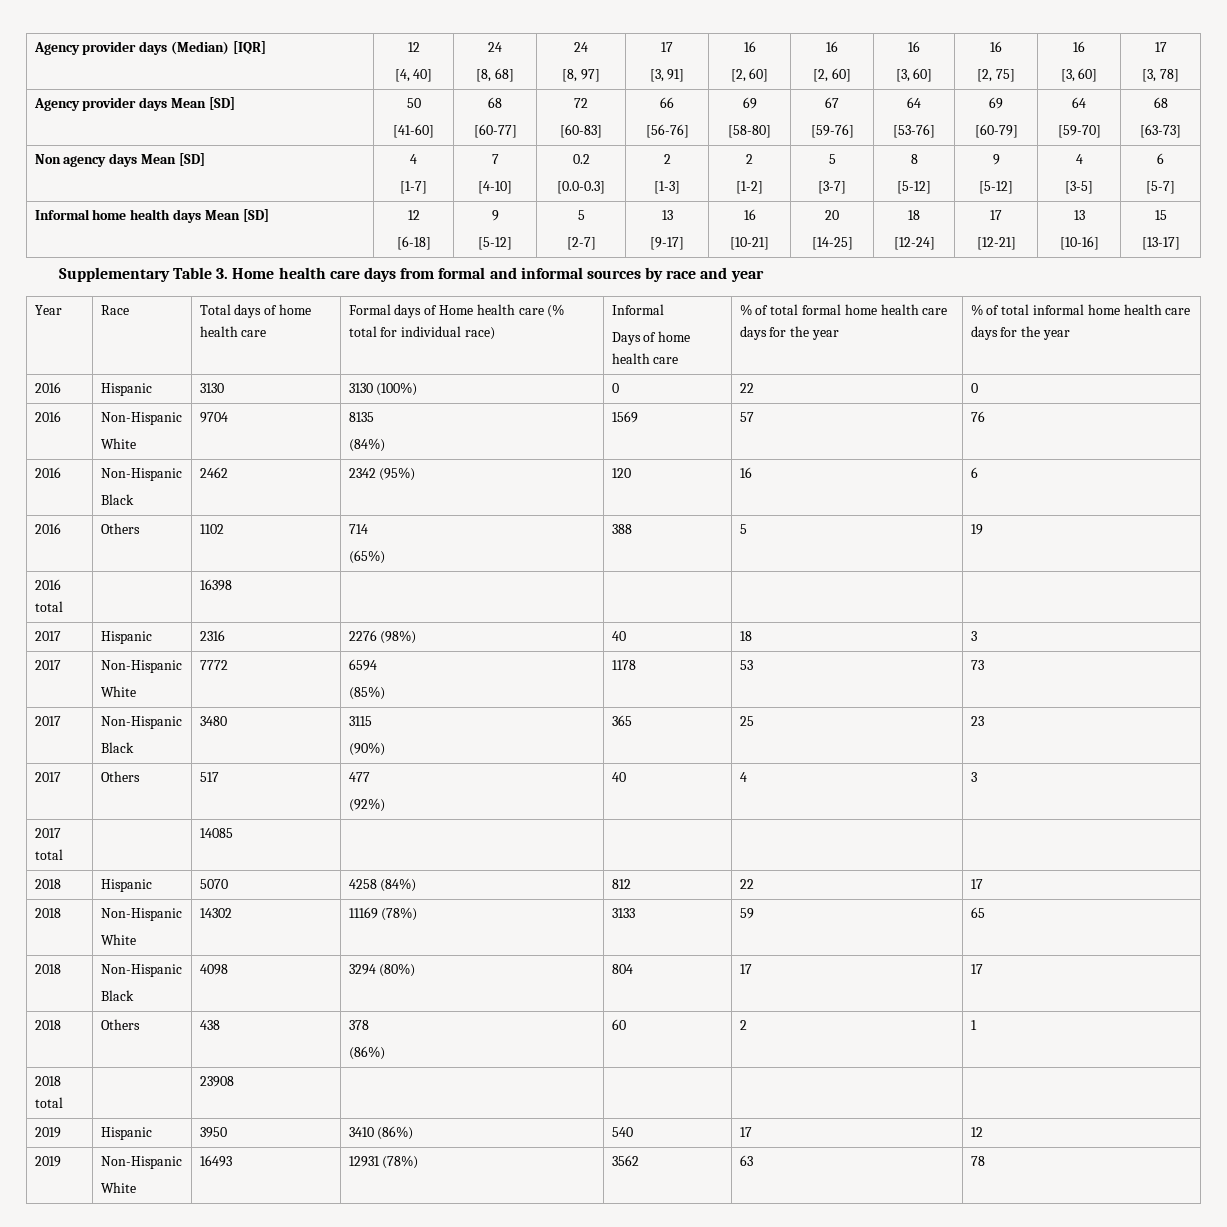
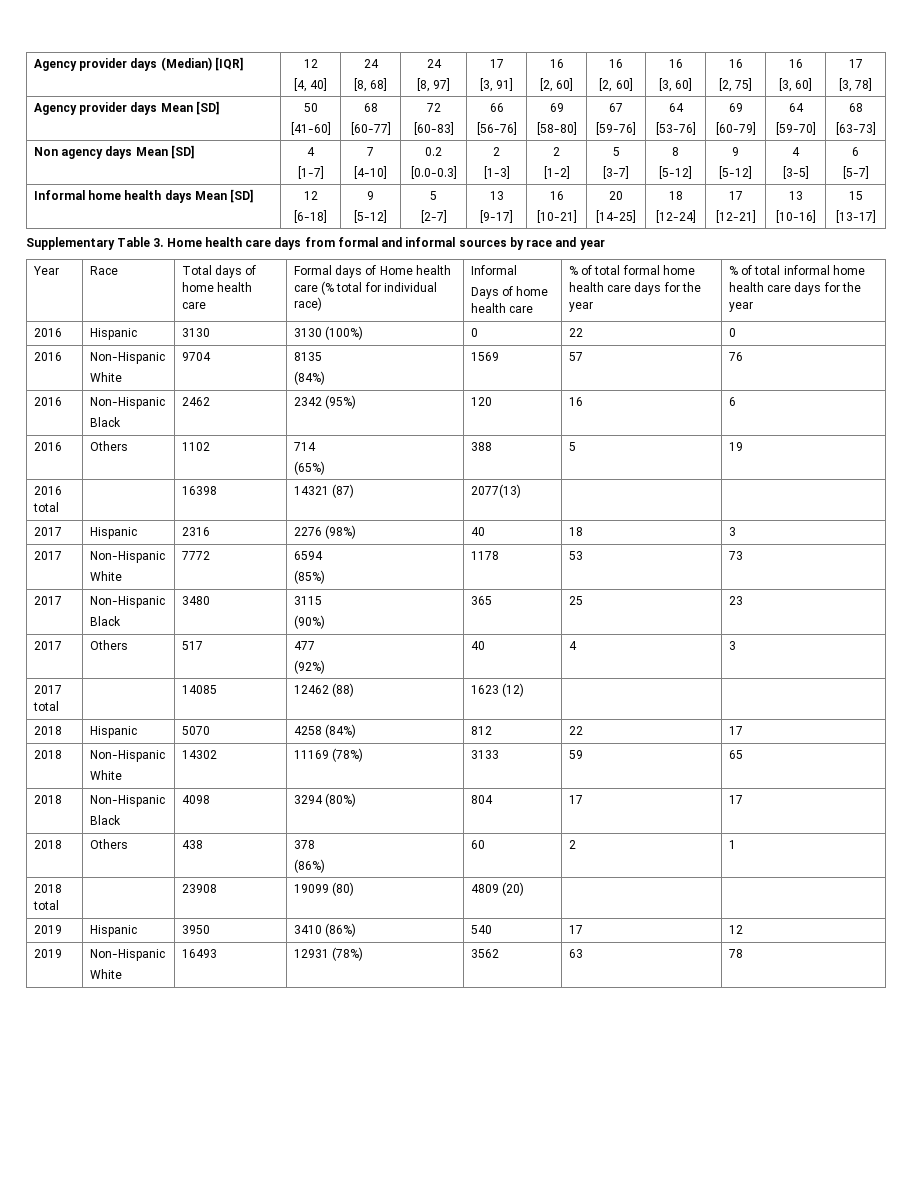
(232, 585) | -> [293,484,355,498] [470,484,521,498] 14321 (87) | 2077(13)
(233, 833) | -> [293,683,355,697] [470,683,525,697] 12462 (88) | 1623 (12)
(234, 1081) | -> [293,882,355,896] [470,882,525,896] 19099 (80) | 4809 (20)

